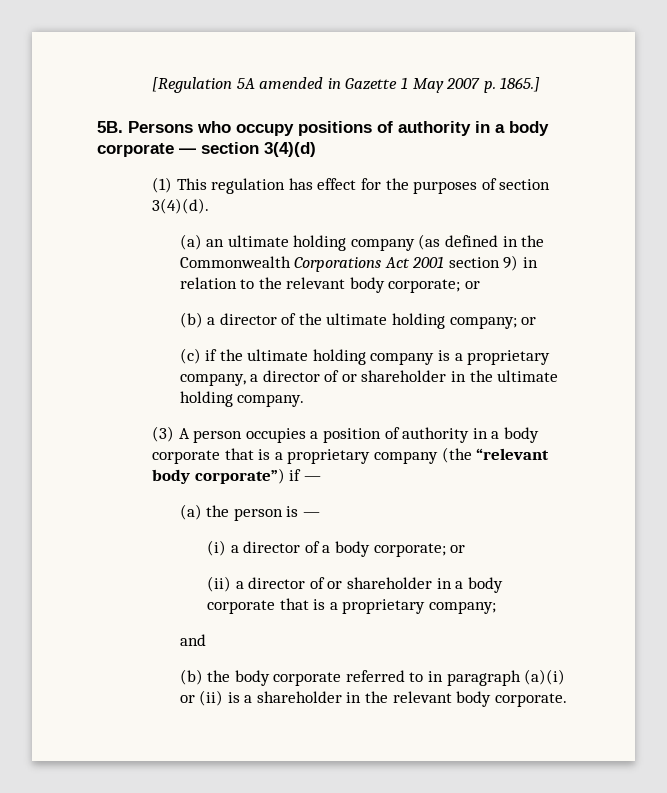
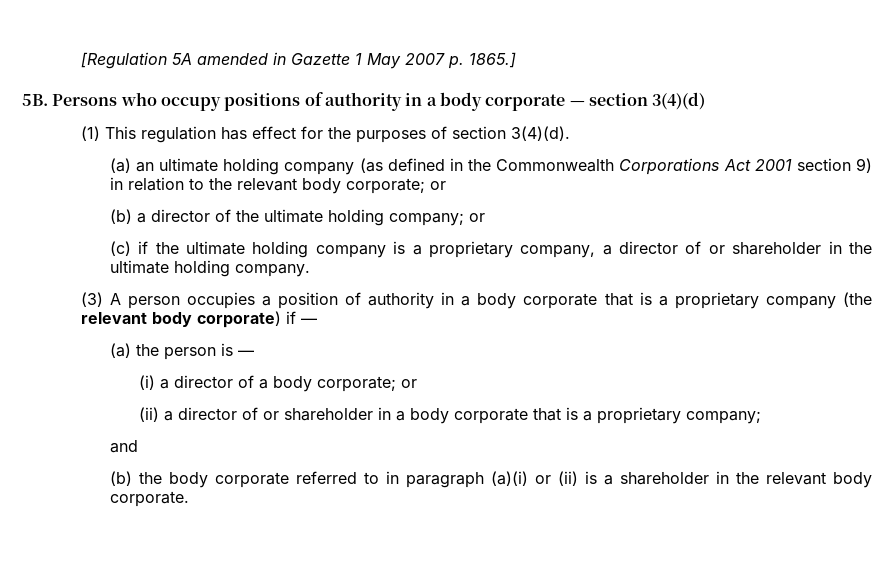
[476,448,550,460] [151,468,285,484] “relevant body corporate”) -> [80,311,281,328] relevant body corporate)

